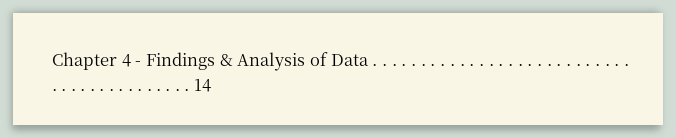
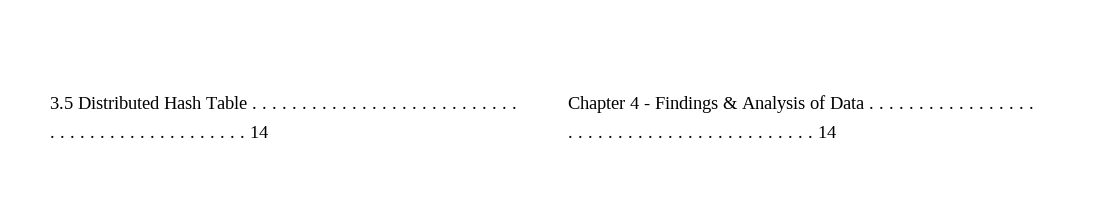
(52, 61) none -> [50,96,517,109] [50,126,268,138] 3.5 Distributed Hash Table . . . . . . . . . . . . . . . . . . . . . . . . . . . . . . . . . . . . . . . . . . . . . . . 14 //

